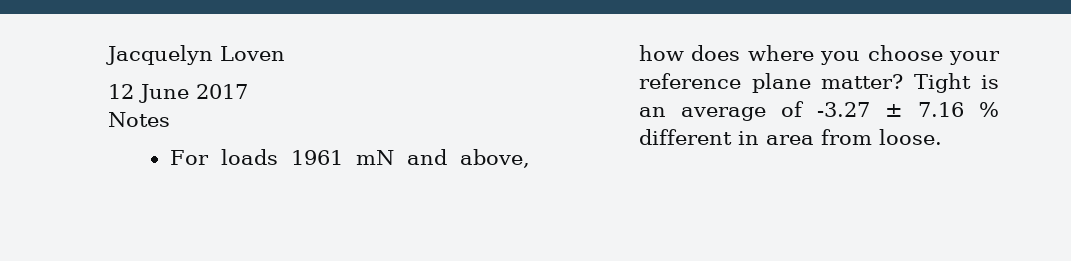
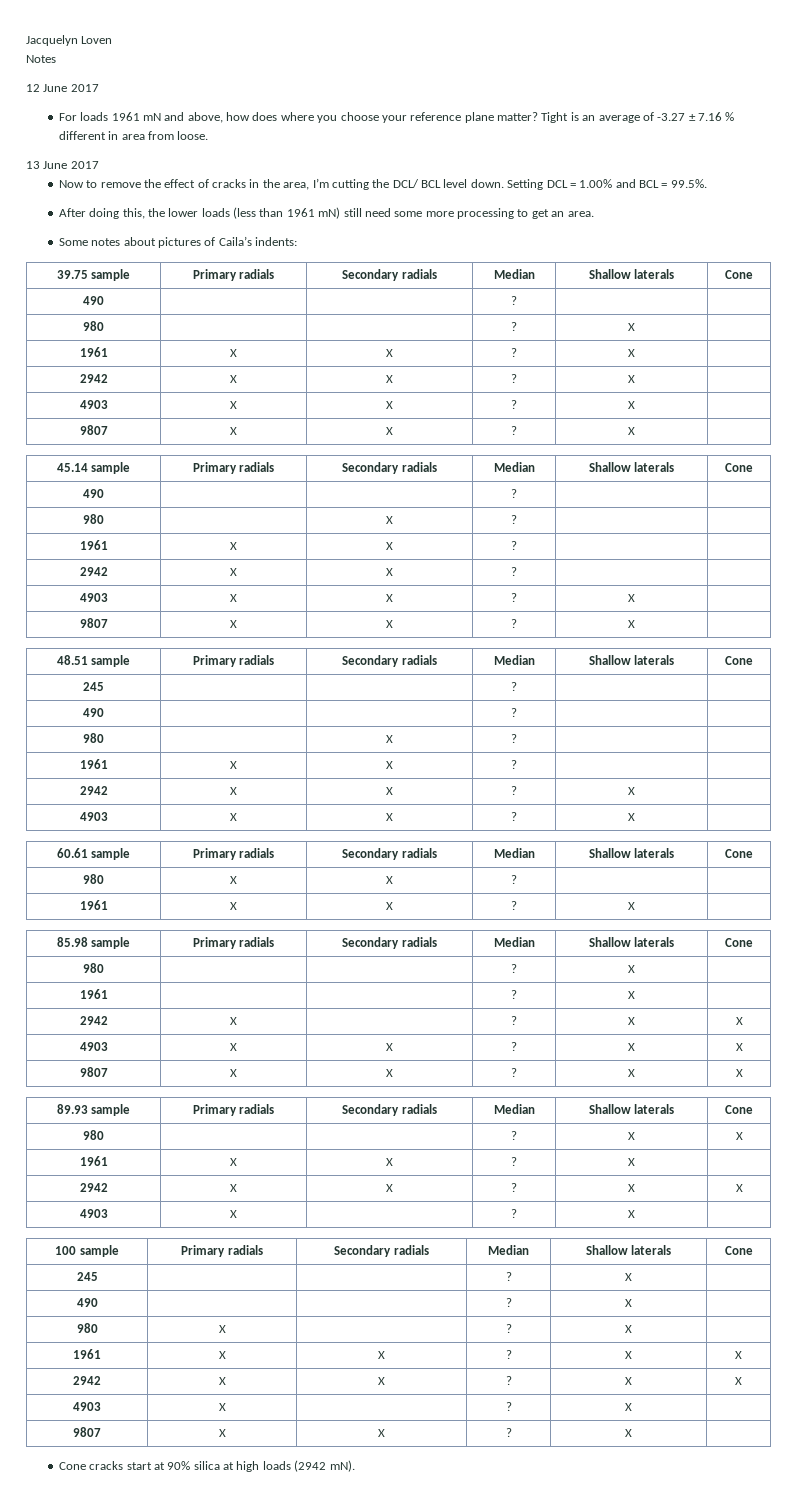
(285, 53) none -> [26,55,56,63] // Notes
[108,112,170,127] // Notes -> (99, 88) none
(942, 137) none -> [26,161,99,169] [58,178,707,190] [58,207,594,219] [58,236,298,248] [56,269,131,281] [192,269,275,281] [342,269,437,281] [493,269,535,279] [588,269,675,279] [725,270,753,279] [83,296,104,305] [511,296,517,305] [83,321,104,331] [511,322,517,331] [628,323,635,331] [79,347,108,357] [230,349,237,357] [385,349,393,357] [511,348,517,357] [628,349,635,357] [79,374,108,383] [230,375,237,383] [385,375,393,383] [511,374,517,383] [628,375,635,383] [79,400,108,409] [230,401,237,409] [385,401,393,409] [511,400,517,409] [628,401,635,409] [79,425,108,435] [230,427,237,435] [385,427,393,435] [511,426,517,435] [628,427,635,435] [56,462,131,474] [192,462,275,474] [342,462,437,474] [493,462,535,472] [588,462,675,472] [725,463,753,472] [83,489,104,498] [511,489,517,498] [83,514,104,524] [385,516,393,524] [511,515,517,524] [79,540,108,550] [230,542,237,550] [385,542,393,550] [511,541,517,550] [79,567,108,576] [230,568,237,576] [385,568,393,576] [511,567,517,576] [79,593,108,602] [230,594,237,602] [385,594,393,602] [511,593,517,602] [628,594,635,602] [79,618,108,628] [230,620,237,628] [385,620,393,628] [511,619,517,628] [628,620,635,628] [56,655,131,667] [192,655,275,667] [342,655,437,667] [493,655,535,665] [588,655,675,665] [725,656,753,665] [83,682,104,691] [511,682,517,691] [83,708,104,717] [511,708,517,717] [83,733,104,743] [385,735,393,743] [511,734,517,743] [79,759,108,769] [230,761,237,769] [385,761,393,769] [511,760,517,769] [79,786,108,795] [230,787,237,795] [385,787,393,795] [511,786,517,795] [628,787,635,795] [79,812,108,821] [230,813,237,821] [385,813,393,821] [511,812,517,821] [628,813,635,821] [56,848,131,860] [192,848,275,860] [342,848,437,860] [493,848,535,858] [588,848,675,858] [725,849,753,858] [83,874,104,884] [230,876,237,884] [385,876,393,884] [511,875,517,884] [79,900,108,910] [230,902,237,910] [385,902,393,910] [511,901,517,910] [628,902,635,910] [56,937,131,949] [192,937,275,949] [342,937,437,949] [493,937,535,947] [588,937,675,947] [725,938,753,947] [83,963,104,973] [511,964,517,973] [628,965,635,973] [79,989,108,999] [511,990,517,999] [628,991,635,999] [79,1016,108,1025] [230,1017,237,1025] [511,1016,517,1025] [628,1017,635,1025] [735,1017,743,1025] [79,1042,108,1051] [230,1043,237,1051] [385,1043,393,1051] [511,1042,517,1051] [628,1043,635,1051] [735,1043,743,1051] [79,1067,108,1077] [230,1069,237,1077] [385,1069,393,1077] [511,1068,517,1077] [628,1069,635,1077] [735,1069,743,1077] [56,1104,131,1116] [192,1104,275,1116] [342,1104,437,1116] [493,1104,535,1114] [588,1104,675,1114] [725,1105,753,1114] [83,1130,104,1140] [511,1131,517,1140] [628,1132,635,1140] [735,1132,743,1140] [79,1156,108,1166] [230,1158,237,1166] [385,1158,393,1166] [511,1157,517,1166] [628,1158,635,1166] [79,1183,108,1192] [230,1184,237,1192] [385,1184,393,1192] [511,1183,517,1192] [628,1184,635,1192] [735,1184,743,1192] [79,1209,108,1218] [230,1210,237,1218] [511,1209,517,1218] [628,1210,635,1218] [55,1245,119,1257] [181,1245,263,1257] [334,1245,429,1257] [488,1245,529,1255] [585,1245,672,1255] [724,1246,753,1255] [76,1272,98,1281] [505,1272,512,1281] [625,1273,632,1281] [76,1298,98,1307] [505,1298,512,1307] [625,1299,632,1307] [76,1323,98,1333] [218,1325,226,1333] [505,1324,512,1333] [625,1325,632,1333] [73,1349,101,1359] [218,1351,226,1359] [377,1351,385,1359] [505,1350,512,1359] [625,1351,632,1359] [735,1351,742,1359] [73,1376,101,1385] [218,1377,226,1385] [377,1377,385,1385] [505,1376,512,1385] [625,1377,632,1385] [735,1377,742,1385] [73,1402,101,1411] [218,1403,226,1411] [505,1402,512,1411] [625,1403,632,1411] [73,1427,101,1437] [218,1429,226,1437] [377,1429,385,1437] [505,1428,512,1437] [625,1429,632,1437] [58,1460,355,1472] // 13 June 2017 // Now to remove the effect of cracks in the area, I’m cutting the DCL/ BCL level down. Setting DCL = 1.00% and BCL = 99.5%. // After doing this, the lower loads (less than 1961 mN) still need some more processing to get an area. // Some notes about pictures of Caila’s indents: // 39.75 sample | Primary radials | Secondary radials | Median | Shallow laterals | Cone // 490 | | | ? | | // 980 | | | ? | X | // 1961 | X | X | ? | X | // 2942 | X | X | ? | X | // 4903 | X | X | ? | X | // 9807 | X | X | ? | X | // 45.14 sample | Primary radials | Secondary radials | Median | Shallow laterals | Cone // 490 | | | ? | | // 980 | | X | ? | | // 1961 | X | X | ? | | // 2942 | X | X | ? | | // 4903 | X | X | ? | X | // 9807 | X | X | ? | X | // 48.51 sample | Primary radials | Secondary radials | Median | Shallow laterals | Cone // 245 | | | ? | | // 490 | | | ? | | // 980 | | X | ? | | // 1961 | X | X | ? | | // 2942 | X | X | ? | X | // 4903 | X | X | ? | X | // 60.61 sample | Primary radials | Secondary radials | Median | Shallow laterals | Cone // 980 | X | X | ? | | // 1961 | X | X | ? | X | // 85.98 sample | Primary radials | Secondary radials | Median | Shallow laterals | Cone // 980 | | | ? | X | // 1961 | | | ? | X | // 2942 | X | | ? | X | X // 4903 | X | X | ? | X | X // 9807 | X | X | ? | X | X // 89.93 sample | Primary radials | Secondary radials | Median | Shallow laterals | Cone // 980 | | | ? | X | X // 1961 | X | X | ? | X | // 2942 | X | X | ? | X | X // 4903 | X | | ? | X | // 100 sample | Primary radials | Secondary radials | Median | Shallow laterals | Cone // 245 | | | ? | X | // 490 | | | ? | X | // 980 | X | | ? | X | // 1961 | X | X | ? | X | X // 2942 | X | X | ? | X | X // 4903 | X | | ? | X | // 9807 | X | X | ? | X | // Cone cracks start at 90% silica at high loads (2942 mN).

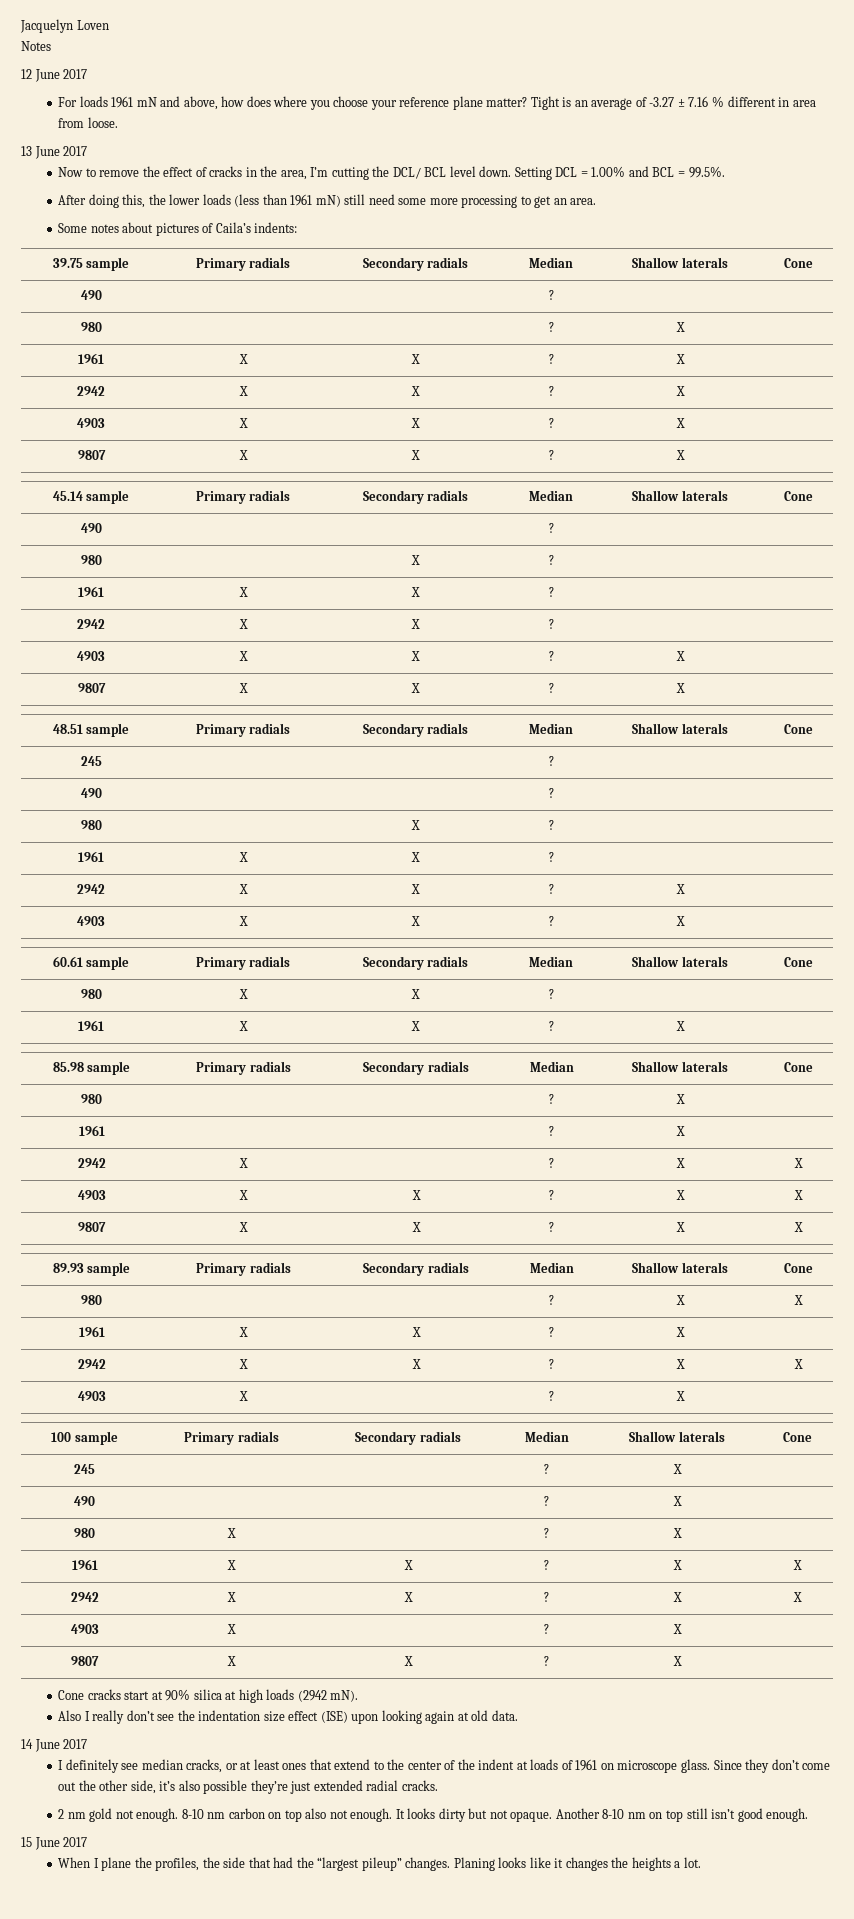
(355, 1466) none -> [58,1710,518,1724] [21,1739,88,1752] [58,1759,831,1773] [58,1780,438,1794] [58,1808,809,1822] [21,1837,88,1850] [58,1857,701,1871] // Also I really don’t see the indentation size effect (ISE) upon looking again at old data. // 14 June 2017 // I definitely see median cracks, or at least ones that extend to the center of the indent at loads of 1961 on microscope glass. Since they don’t come out the other side, it’s also possible they’re just extended radial cracks. // 2 nm gold not enough. 8-10 nm carbon on top also not enough. It looks dirty but not opaque. Another 8-10 nm on top still isn’t good enough. // 15 June 2017 // When I plane the profiles, the side that had the “largest pileup” changes. Planing looks like it changes the heights a lot.

